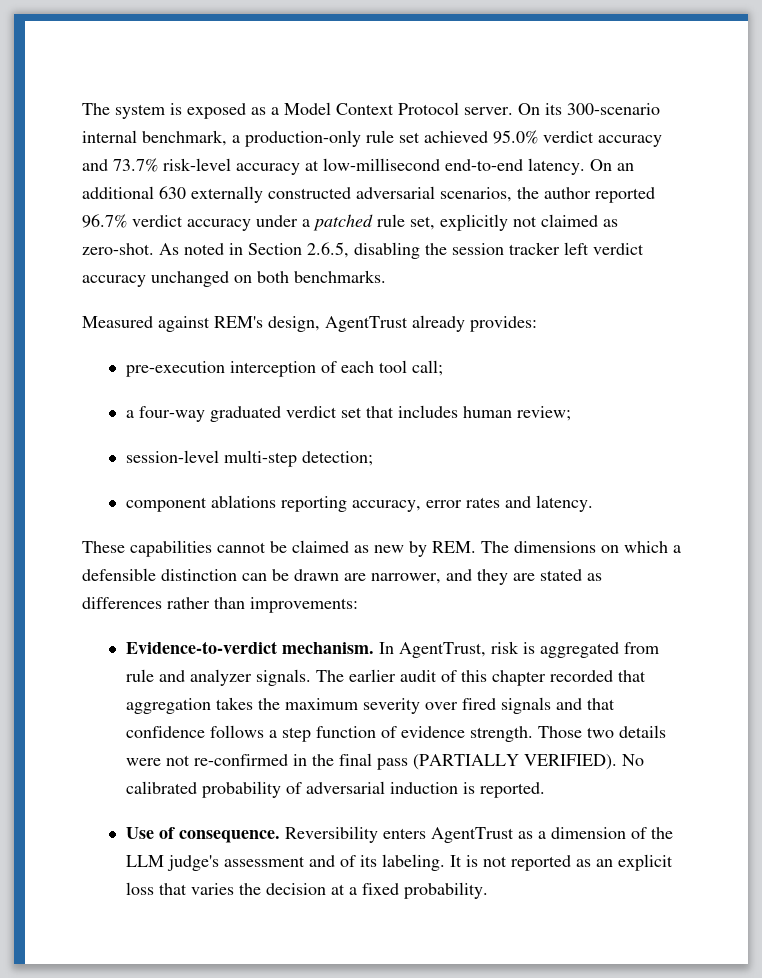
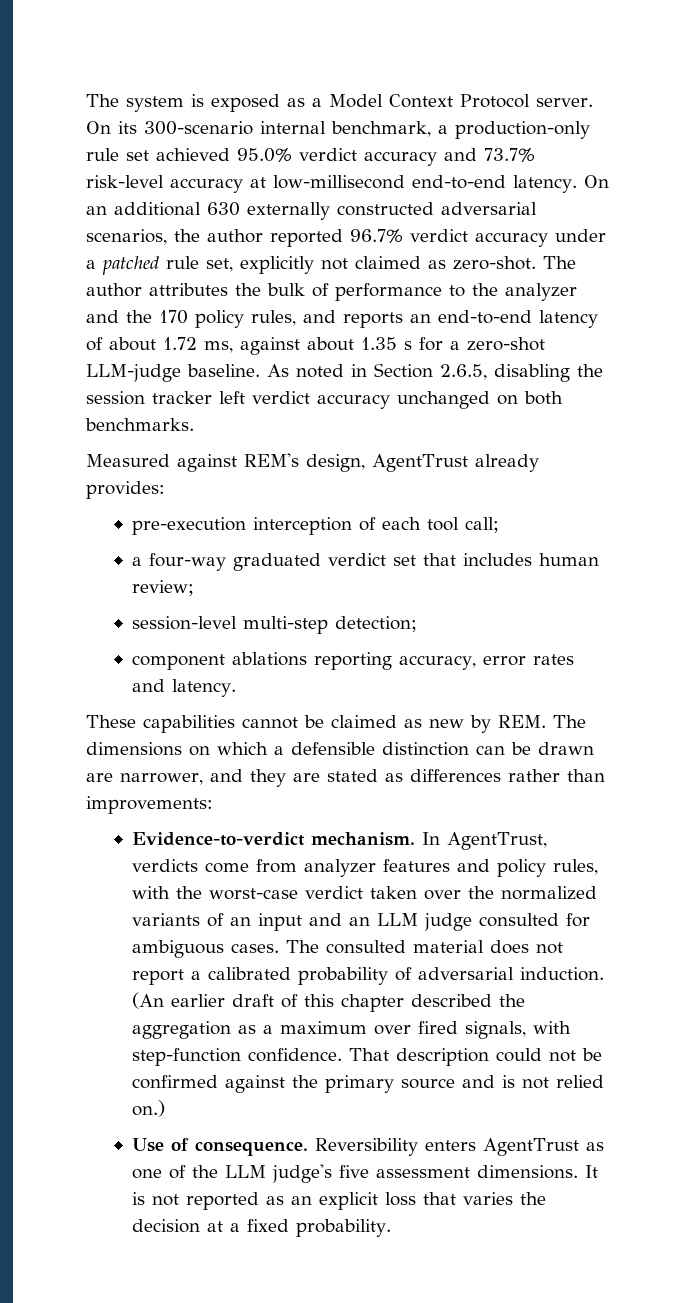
(154, 249) none -> [543,256,576,269] [86,283,577,301] [86,310,598,328] [86,337,545,355] [86,364,260,382] The author attributes the bulk of performance to the analyzer and the 170 policy rules, and reports an end-to-end latency of about 1.72 ms, against about 1.35 s for a zero-shot LLM-judge baseline.
[490,641,659,658] [125,669,646,686] [125,697,615,714] [125,725,666,742] [125,753,644,770] [125,781,545,798] risk is aggregated from rule and analyzer signals. The earlier audit of this chapter recorded that aggregation takes the maximum severity over fired signals and that confidence follows a step function of evidence strength. Those two details were not re-confirmed in the final pass (PARTIALLY VERIFIED). No calibrated probability of adversarial induction is reported. -> [131,859,598,877] [131,886,597,900] [131,913,590,931] [131,940,563,958] [131,967,604,985] [131,992,525,1012] [131,1021,571,1039] [131,1048,602,1066] [131,1075,604,1093] [131,1100,165,1117] verdicts come from analyzer features and policy rules, with the worst-case verdict taken over the normalized variants of an input and an LLM judge consulted for ambiguous cases. The consulted material does not report a calibrated probability of adversarial induction. (An earlier draft of this chapter described the aggregation as a maximum over fired signals, with step-function confidence. That description could not be confirmed against the primary source and is not relied on.)
[537,827,626,839] a dimension -> [131,1169,162,1179] one
[223,854,445,871] assessment and of its labeling. -> [338,1165,578,1179] five assessment dimensions.

